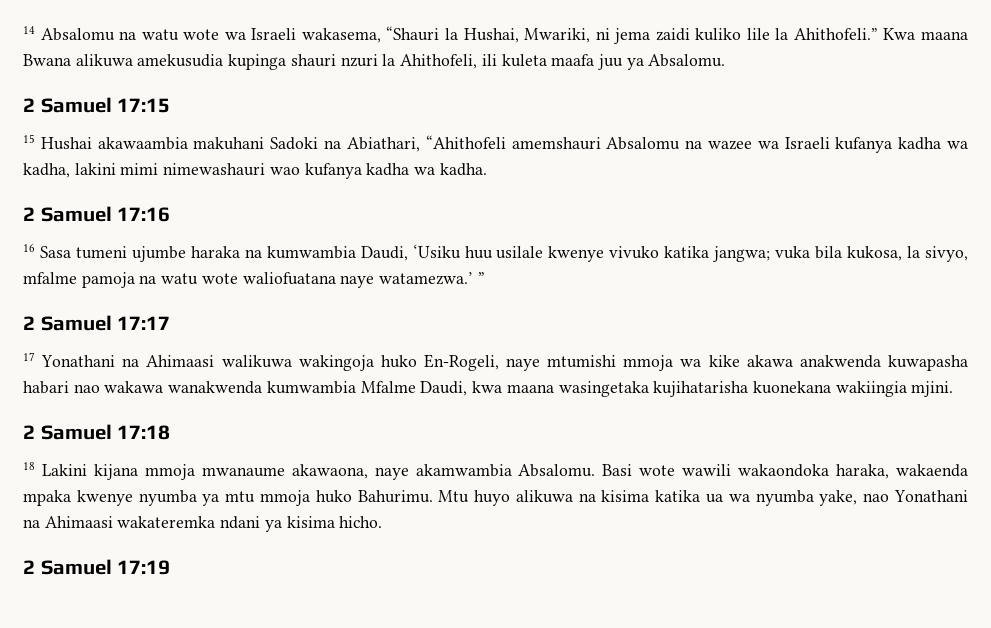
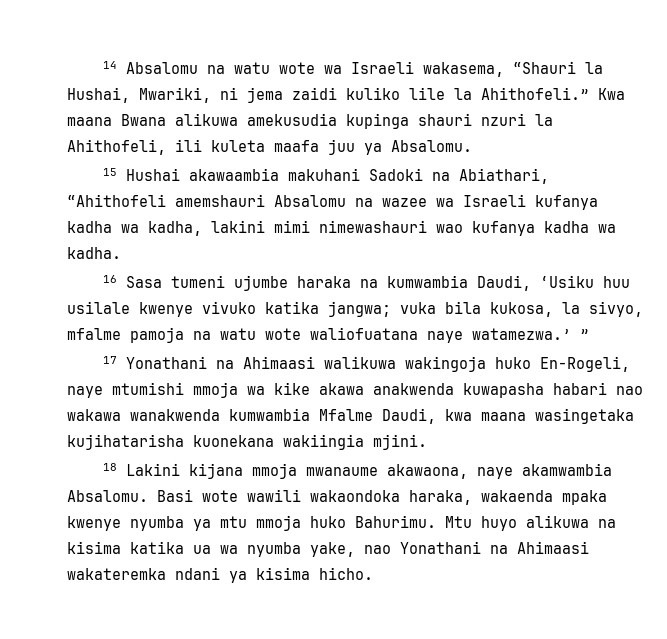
[23,97,171,113] // 2 Samuel 17:15 -> (472, 146) none
[23,206,171,222] // 2 Samuel 17:16 -> (121, 253) none
[23,315,171,331] // 2 Samuel 17:17 -> (589, 334) none
[23,424,171,440] // 2 Samuel 17:18 -> (427, 442) none
[23,559,171,575] // 2 Samuel 17:19 -> (373, 573) none

